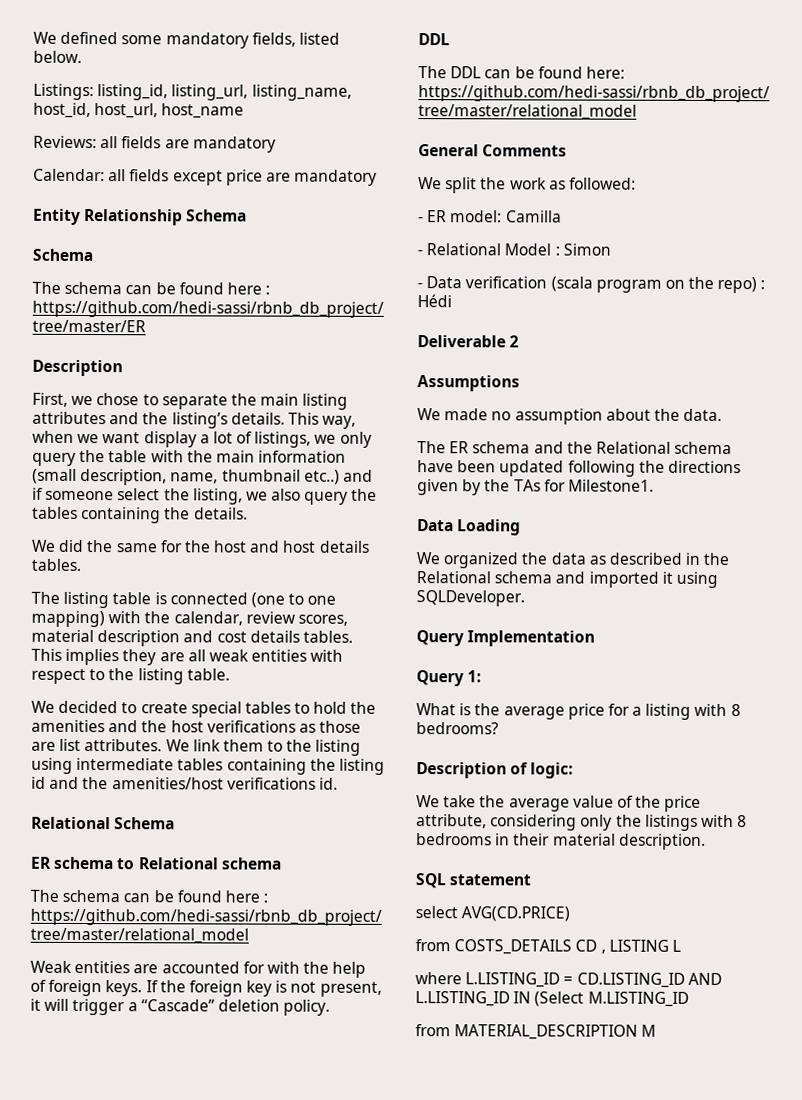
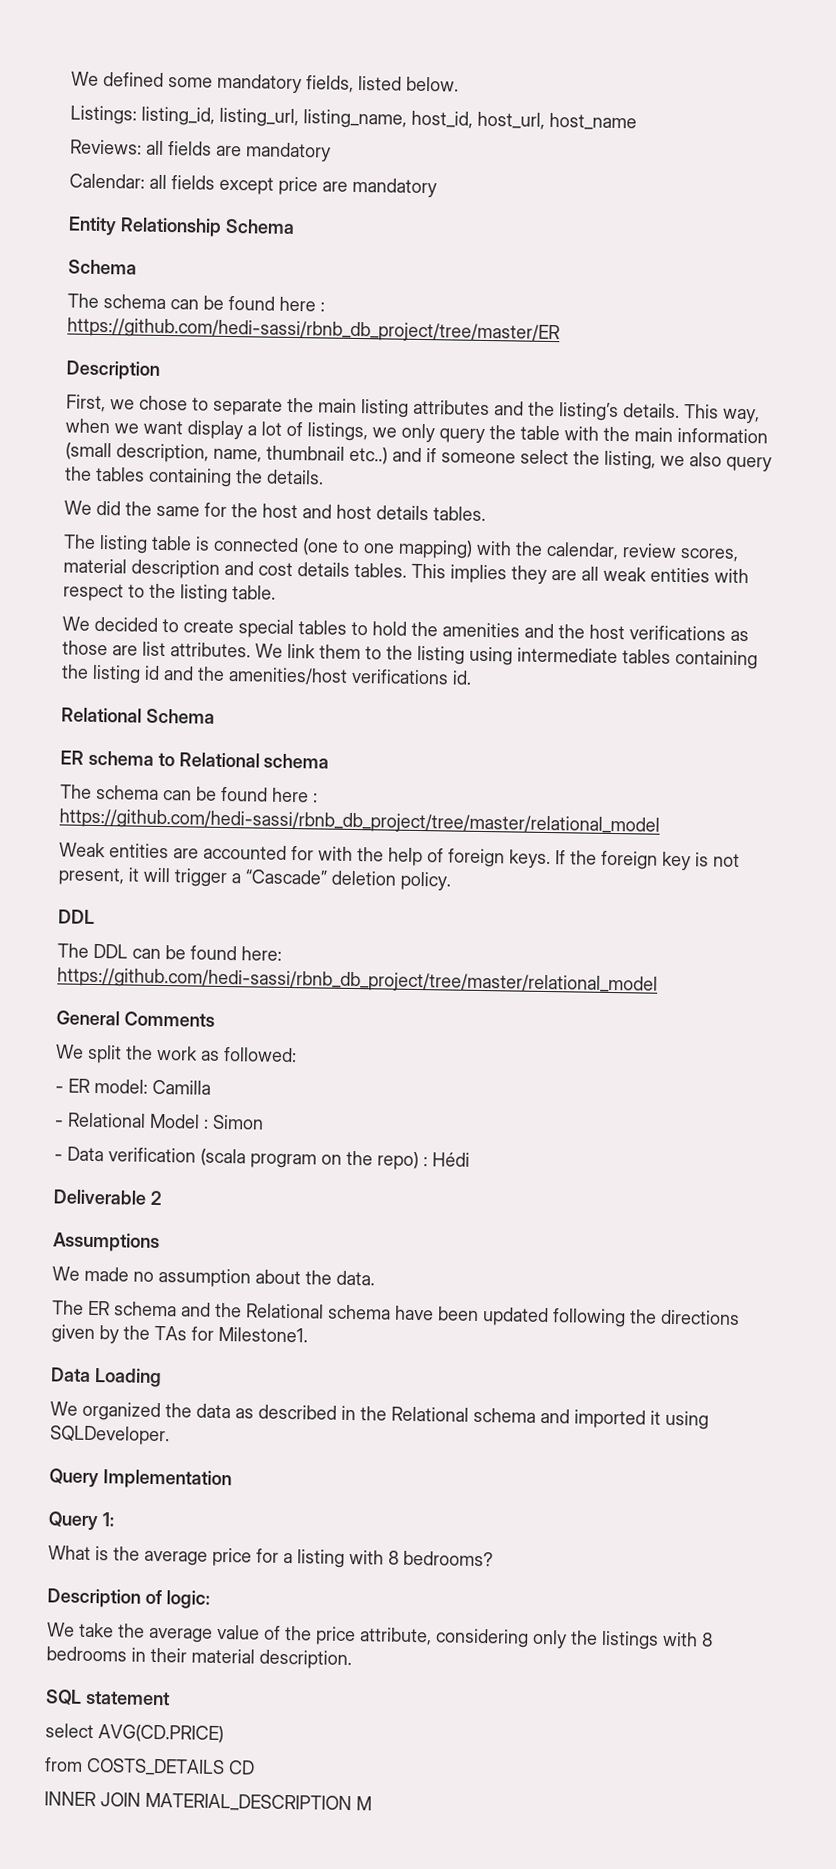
[600,939,681,954] [415,972,722,988] [415,991,689,1007] [415,1024,451,1037] , LISTING L // where L.LISTING_ID = CD.LISTING_ID AND L.LISTING_ID IN (Select M.LISTING_ID // from -> [44,1791,141,1807] // INNER JOIN

